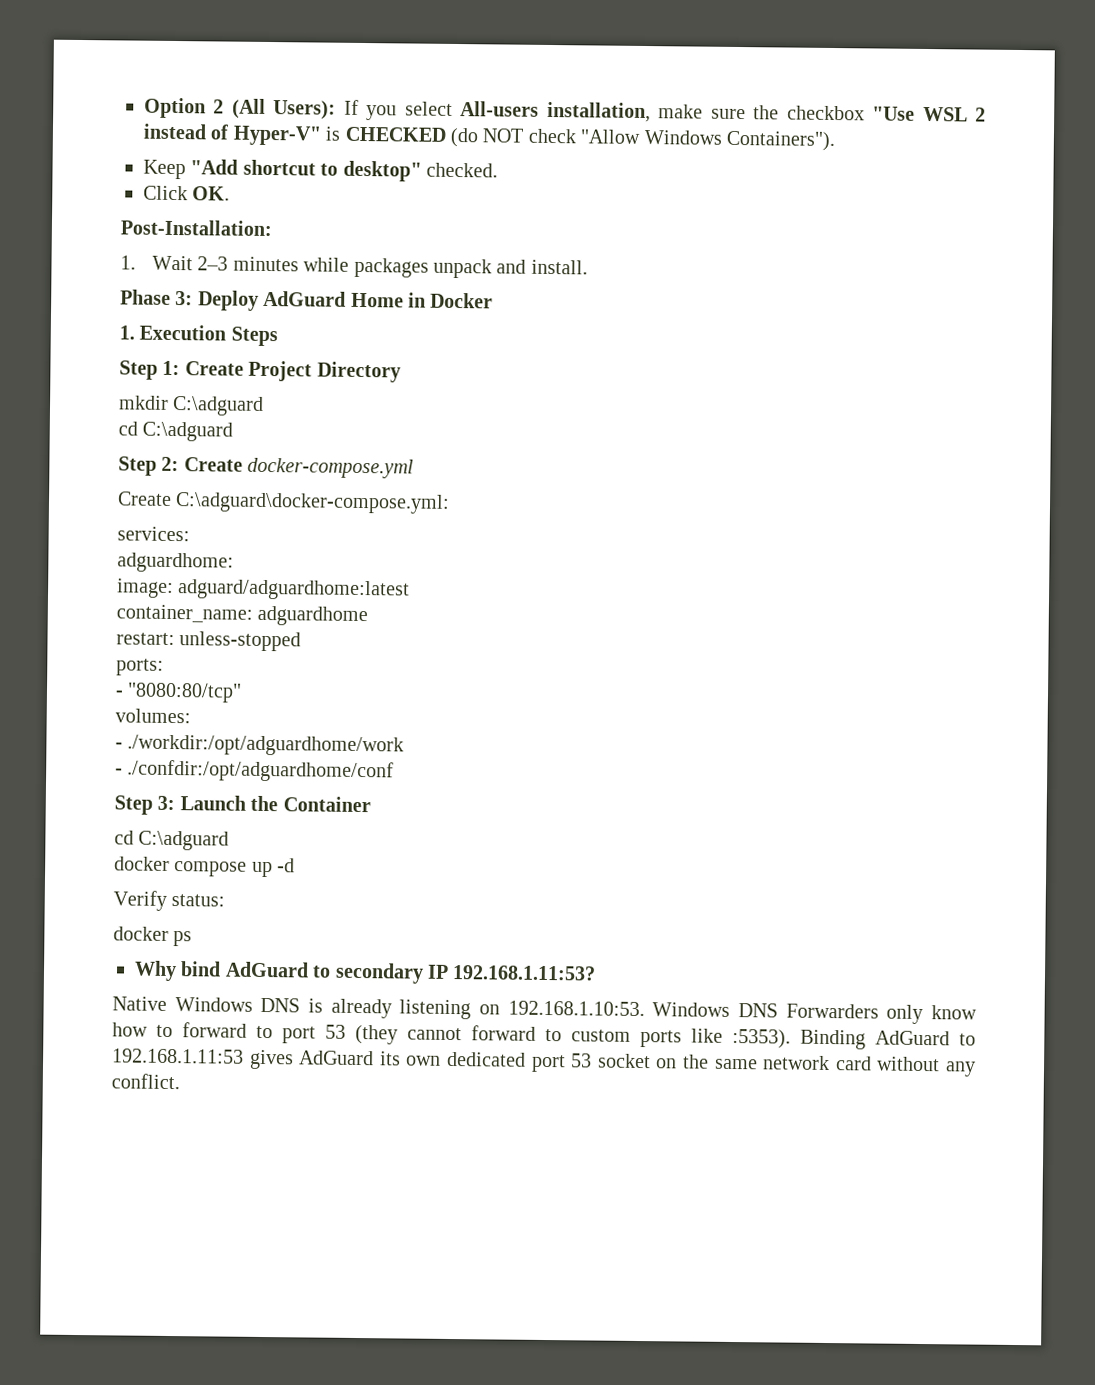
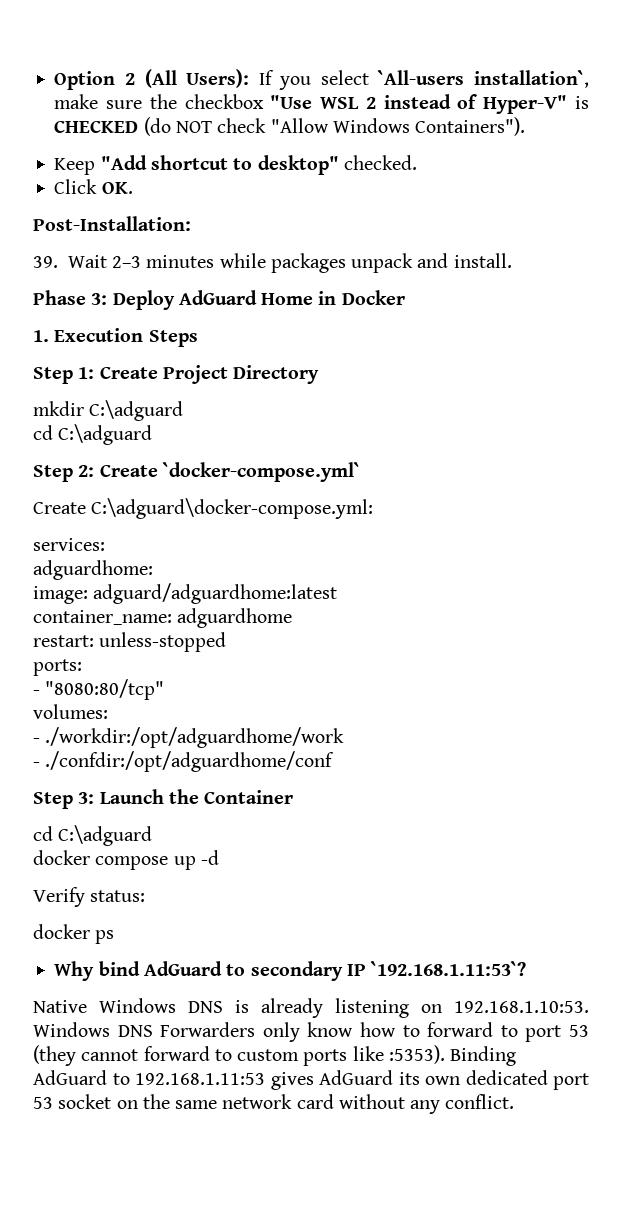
[460,101,651,123] All-users installation, -> [377,70,589,88] `All-users installation`,
[120,255,136,270] 1. -> [33,256,58,268] 39.
[247,457,415,479] docker-compose.yml -> [161,462,360,482] `docker-compose.yml`
[452,965,597,981] 192.168.1.11:53? -> [370,961,527,976] `192.168.1.11:53`?

